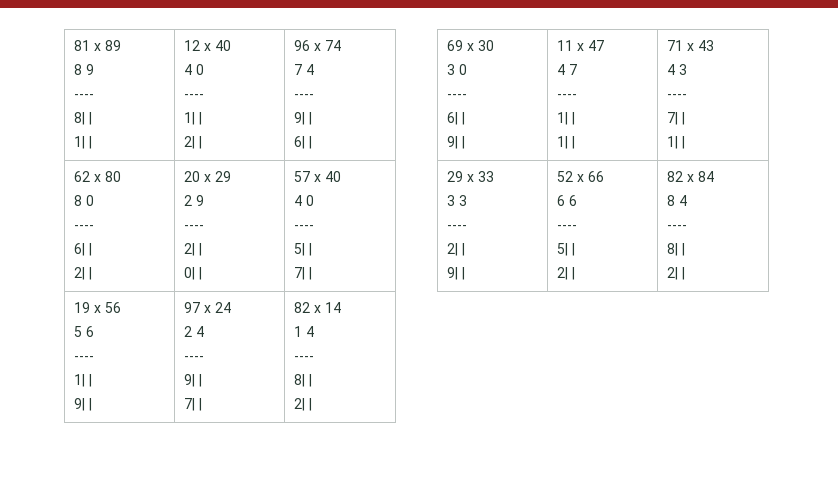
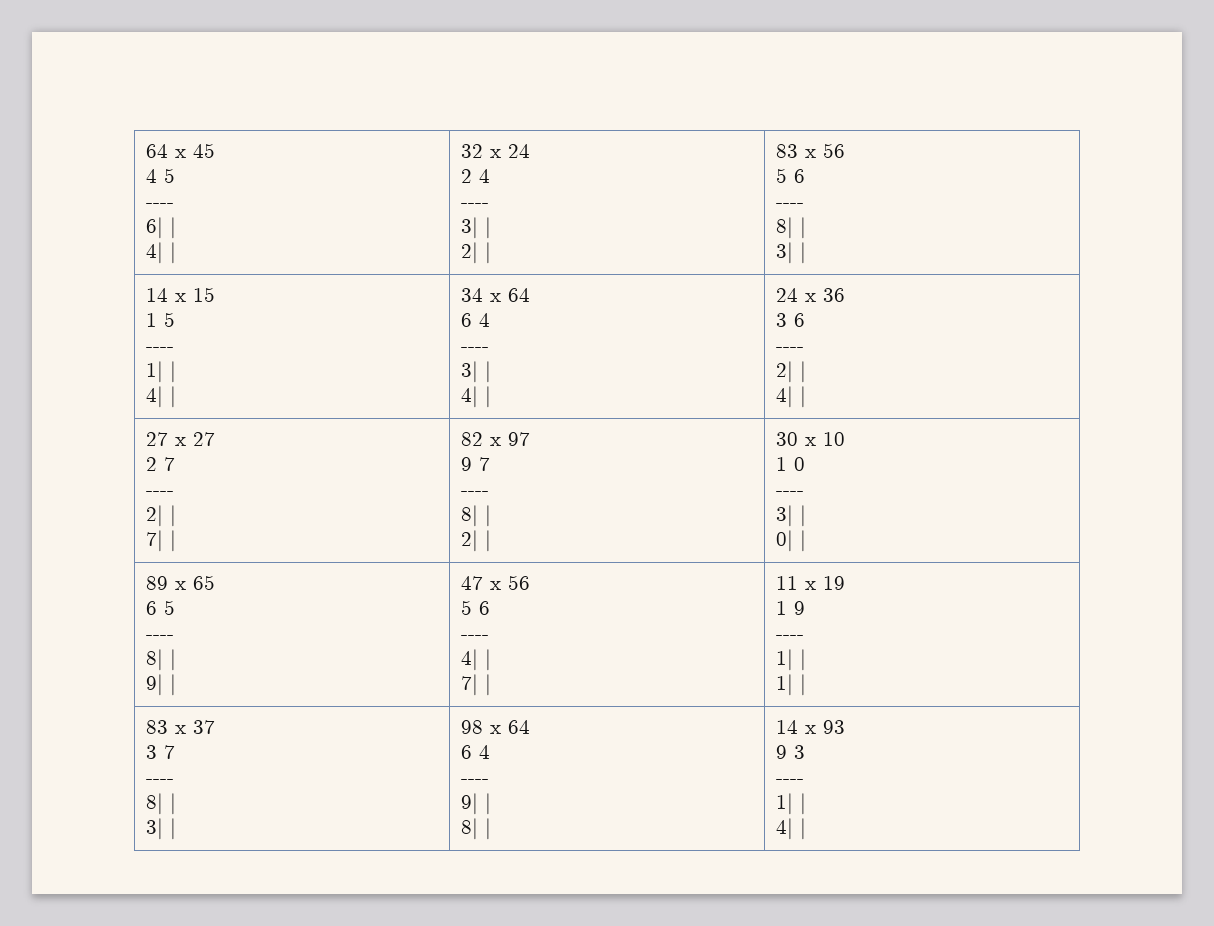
[74,40,121,51] [74,64,94,75] [74,94,95,99] [74,112,92,125] [74,136,92,149] [184,40,231,51] [184,64,204,75] [184,94,205,99] [184,112,202,125] [184,136,202,149] [294,40,341,51] [294,64,314,75] [294,94,315,99] [294,112,312,125] [294,136,312,149] [74,171,121,182] [74,195,94,206] [74,225,95,230] [74,243,92,256] [74,267,92,280] [184,171,231,182] [184,195,204,206] [184,225,205,230] [184,243,202,256] [184,267,202,280] [294,171,341,182] [294,195,314,206] [294,225,315,230] [294,243,312,256] [294,267,312,280] [74,302,121,313] [74,326,94,337] [74,356,95,361] [74,374,92,387] [74,398,92,411] [184,302,231,313] [184,326,204,337] [184,356,205,361] [184,374,196,387] 81 x 89 // 8 9 // ---- // 8| | // 1| | | 12 x 40 // 4 0 // ---- // 1| | // 2| | | 96 x 74 // 7 4 // ---- // 9| | // 6| | // 62 x 80 // 8 0 // ---- // 6| | // 2| | | 20 x 29 // 2 9 // ---- // 2| | // 0| | | 57 x 40 // 4 0 // ---- // 5| | // 7| | // 19 x 56 // 5 6 // ---- // 1| | // 9| | | 97 x 24 // 2 4 // ---- // 9| -> [146,143,216,158] [146,168,176,183] [146,203,175,208] [146,217,177,239] [146,242,177,264] [461,144,531,158] [461,169,491,183] [461,203,490,208] [461,217,492,239] [461,242,492,264] [776,143,846,158] [776,168,806,183] [776,203,805,208] [776,217,807,239] [776,242,807,264] [146,287,216,302] [146,312,176,327] [146,347,175,352] [146,361,177,383] [146,386,177,408] [461,288,531,302] [461,313,491,327] [461,347,490,352] [461,361,492,383] [461,386,492,408] [776,288,846,302] [776,313,806,327] [776,347,805,352] [776,361,807,383] [776,386,807,408] [146,432,216,446] [146,457,176,471] [146,491,175,496] [146,505,164,527] 64 x 45 // 4 5 // ---- // 6| | // 4| | | 32 x 24 // 2 4 // ---- // 3| | // 2| | | 83 x 56 // 5 6 // ---- // 8| | // 3| | // 14 x 15 // 1 5 // ---- // 1| | // 4| | | 34 x 64 // 6 4 // ---- // 3| | // 4| | | 24 x 36 // 3 6 // ---- // 2| | // 4| | // 27 x 27 // 2 7 // ---- // 2|
[324,302,341,313] [294,326,314,337] [294,356,315,361] [294,374,312,387] [294,398,312,411] [447,40,494,51] [447,64,467,75] [447,94,468,99] [447,112,465,125] [447,136,459,149] 14 // 1 4 // ---- // 8| | // 2| | // 69 x 30 // 3 0 // ---- // 6| | // 9| -> [508,432,531,446] [461,457,491,471] [461,491,490,496] [461,505,492,527] [461,530,492,552] [776,432,846,446] [776,457,806,471] [776,491,805,496] [776,505,807,527] [776,530,807,552] [146,575,216,590] [146,600,176,615] [146,635,175,640] [146,649,177,671] [146,674,177,696] [461,575,531,590] [461,600,491,615] [461,635,490,640] [461,649,492,671] [461,674,479,696] 97 // 9 7 // ---- // 8| | // 2| | | 30 x 10 // 1 0 // ---- // 3| | // 0| | // 89 x 65 // 6 5 // ---- // 8| | // 9| | | 47 x 56 // 5 6 // ---- // 4| | // 7|
[587,40,604,51] [557,64,577,75] 47 // 4 7 -> [823,576,846,590] [776,601,806,615] 19 // 1 9
[667,40,714,51] [667,64,687,75] [667,94,688,99] [667,112,685,125] [667,136,685,149] [447,171,494,182] [447,195,467,206] [447,225,468,230] [447,243,465,256] [447,267,465,280] [557,171,604,182] [557,195,577,206] [557,225,578,230] [557,243,575,256] [557,267,575,280] [667,171,714,182] [667,195,687,206] [667,225,688,230] [667,243,685,256] [667,267,685,280] | 71 x 43 // 4 3 // ---- // 7| | // 1| | // 29 x 33 // 3 3 // ---- // 2| | // 9| | | 52 x 66 // 6 6 // ---- // 5| | // 2| | | 82 x 84 // 8 4 // ---- // 8| | // 2| | -> [146,720,216,734] [146,745,176,759] [146,779,175,784] [146,793,177,815] [146,818,177,840] [461,720,531,734] [461,745,491,759] [461,779,490,784] [461,793,492,815] [461,818,492,840] [776,720,846,734] [776,745,806,759] [776,779,805,784] [776,793,807,815] [776,818,807,840] // 83 x 37 // 3 7 // ---- // 8| | // 3| | | 98 x 64 // 6 4 // ---- // 9| | // 8| | | 14 x 93 // 9 3 // ---- // 1| | // 4| |

